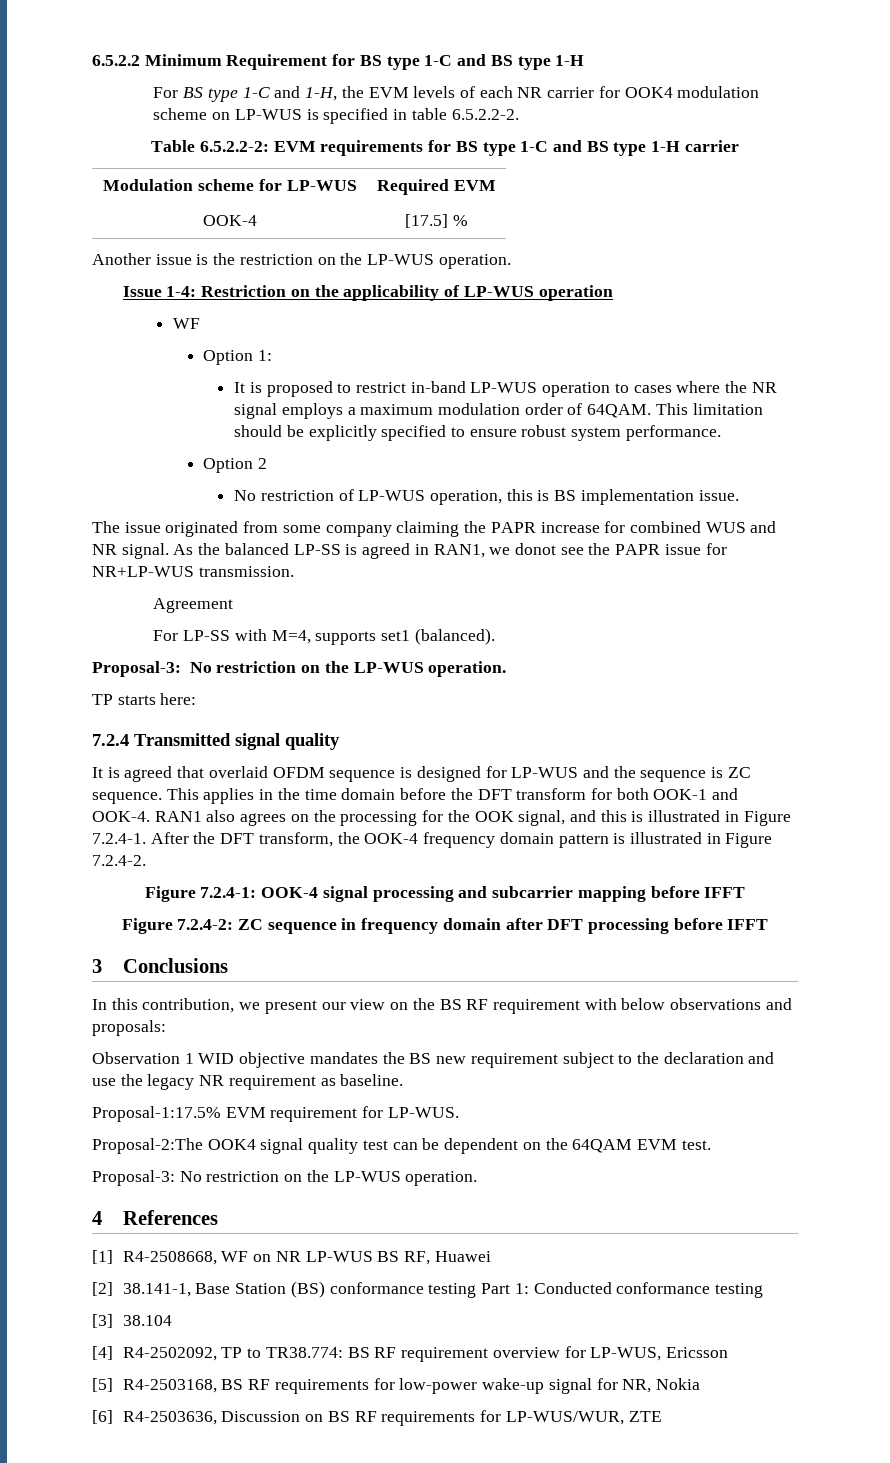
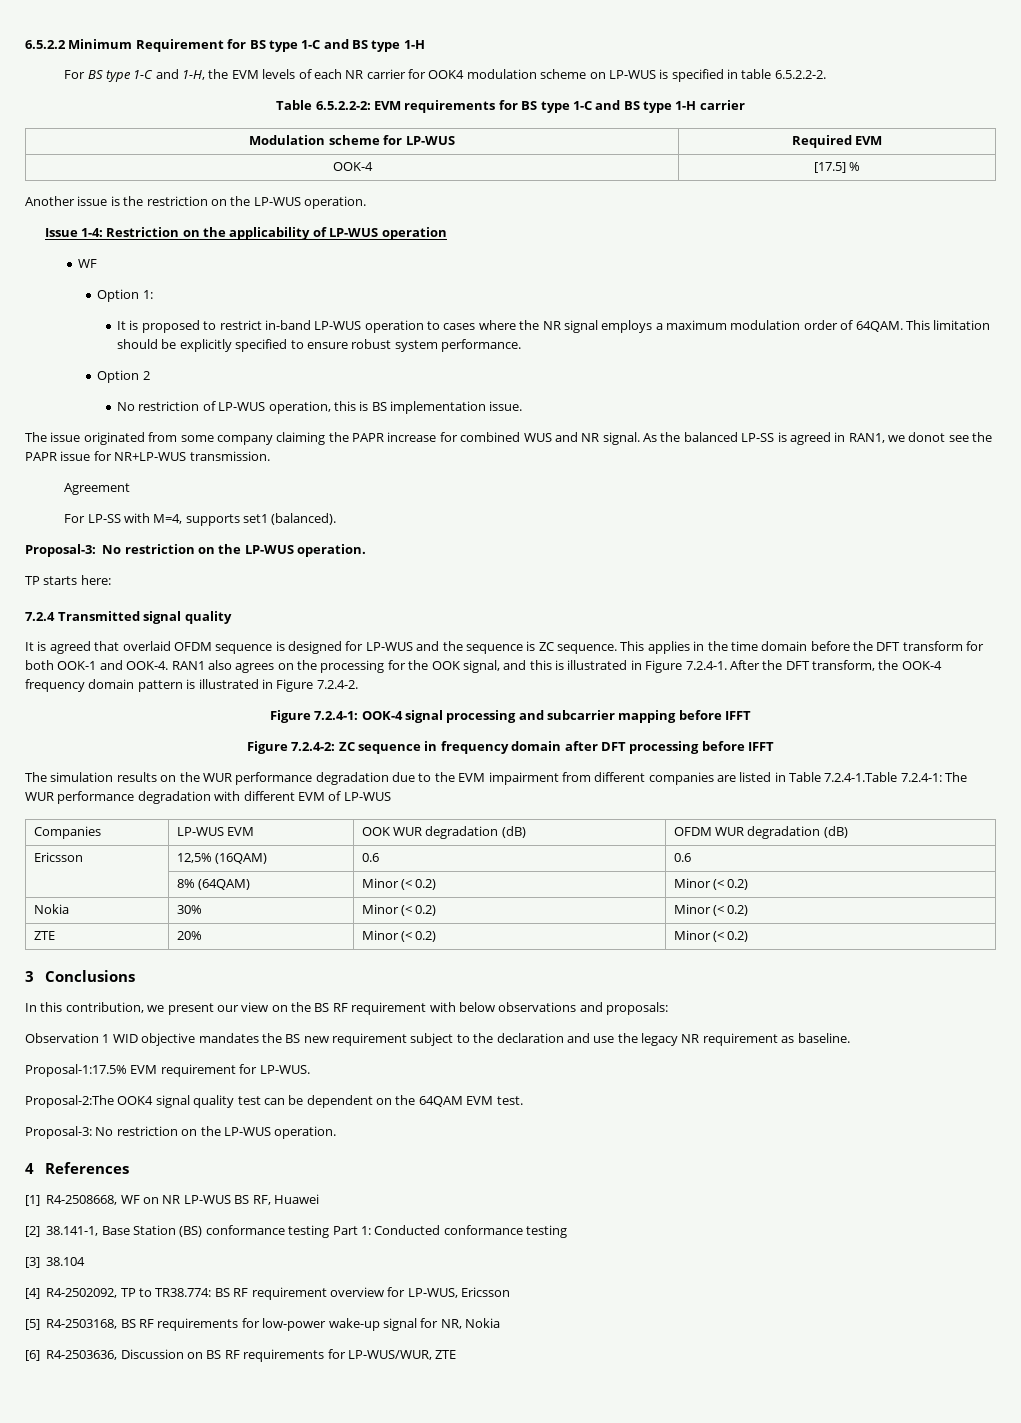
(769, 924) none -> [25,772,968,785] [25,791,391,804] [33,826,101,839] [176,827,255,836] [361,826,526,839] [673,826,848,839] [33,852,83,862] [176,853,268,864] [361,853,379,862] [673,853,691,862] [176,879,251,890] [361,878,437,890] [673,878,749,890] [33,904,69,914] [176,905,202,914] [361,904,437,916] [673,904,749,916] [33,931,55,940] [176,931,202,940] [361,930,437,942] [673,930,749,942] // The simulation results on the WUR performance degradation due to the EVM impairment from different companies are listed in Table 7.2.4-1.Table 7.2.4-1: The WUR performance degradation with different EVM of LP-WUS // Companies | LP-WUS EVM | OOK WUR degradation (dB) | OFDM WUR degradation (dB) // Ericsson | 12,5% (16QAM) | 0.6 | 0.6 // | 8% (64QAM) | Minor (< 0.2) | Minor (< 0.2) // Nokia | 30% | Minor (< 0.2) | Minor (< 0.2) // ZTE | 20% | Minor (< 0.2) | Minor (< 0.2)

